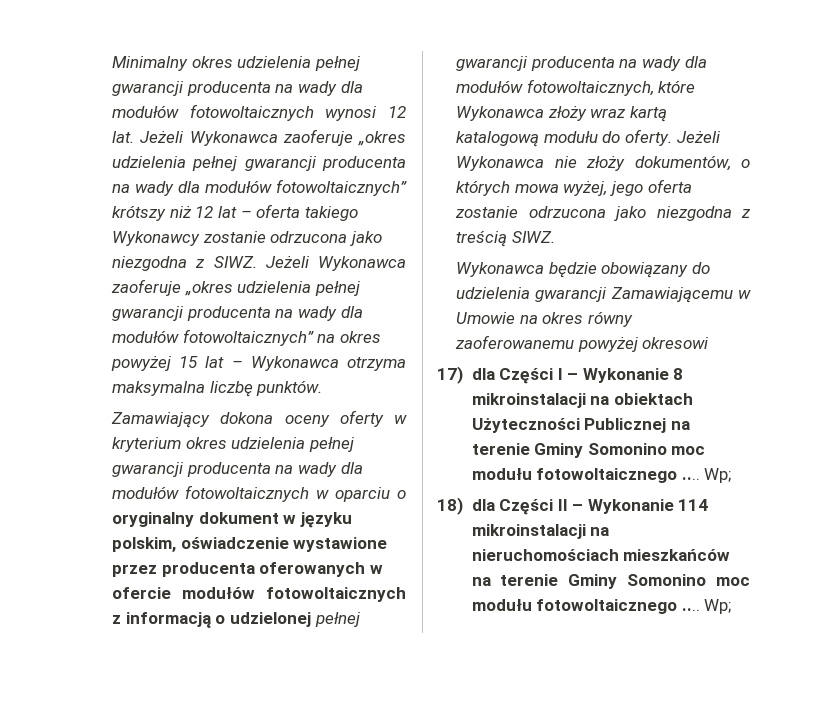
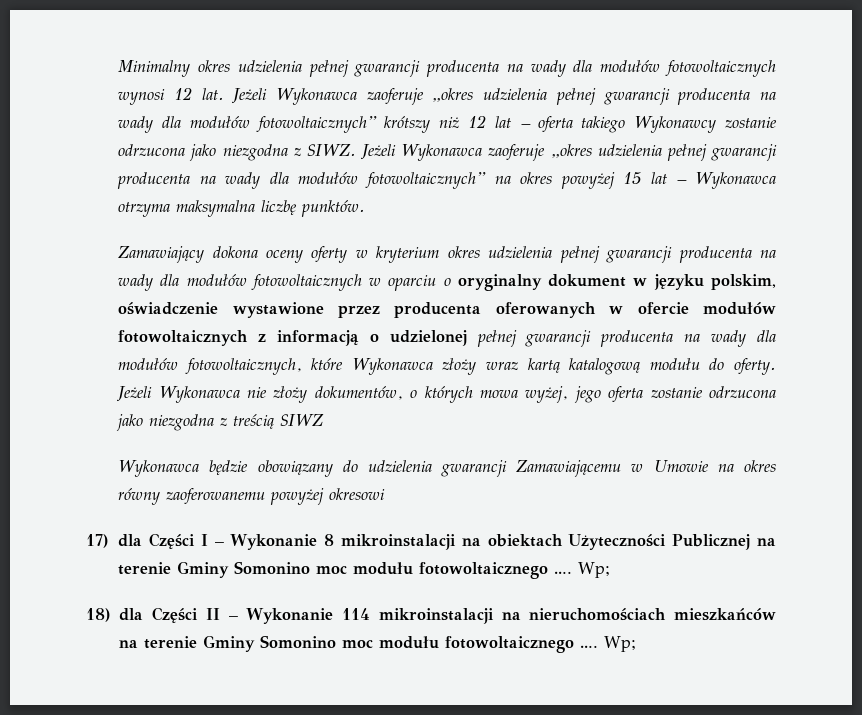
[511,231,555,243] SIWZ. -> [280,414,325,426] SIWZ

